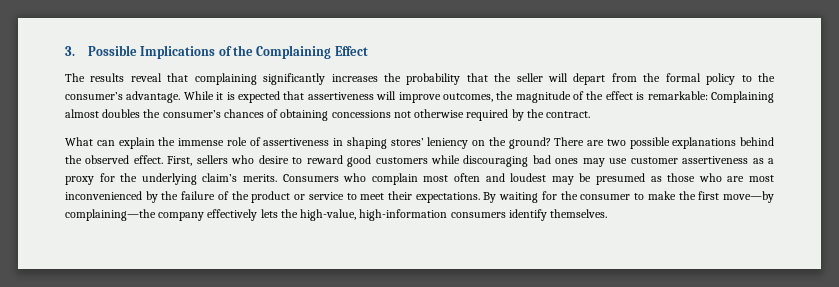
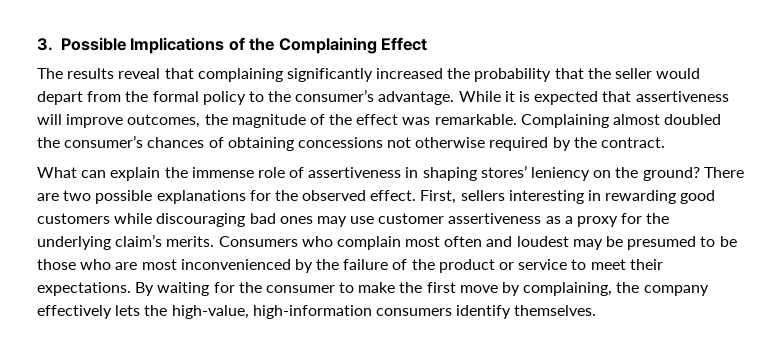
[331,74,378,82] increases -> [376,68,444,79] increased
[548,73,569,82] will -> [656,68,701,79] would
[636,91,708,100] is remarkable: -> [402,114,517,125] was remarkable.
[102,109,141,118] doubles -> [664,114,722,125] doubled
[740,137,774,146] behind -> [249,190,271,201] for
[231,155,343,164] who desire to reward -> [508,190,677,204] interesting in rewarding
[650,176,662,182] as -> [700,236,737,247] to be
[723,191,775,203] [65,209,156,221] move—by complaining—the -> [459,282,640,296] move by complaining, the

